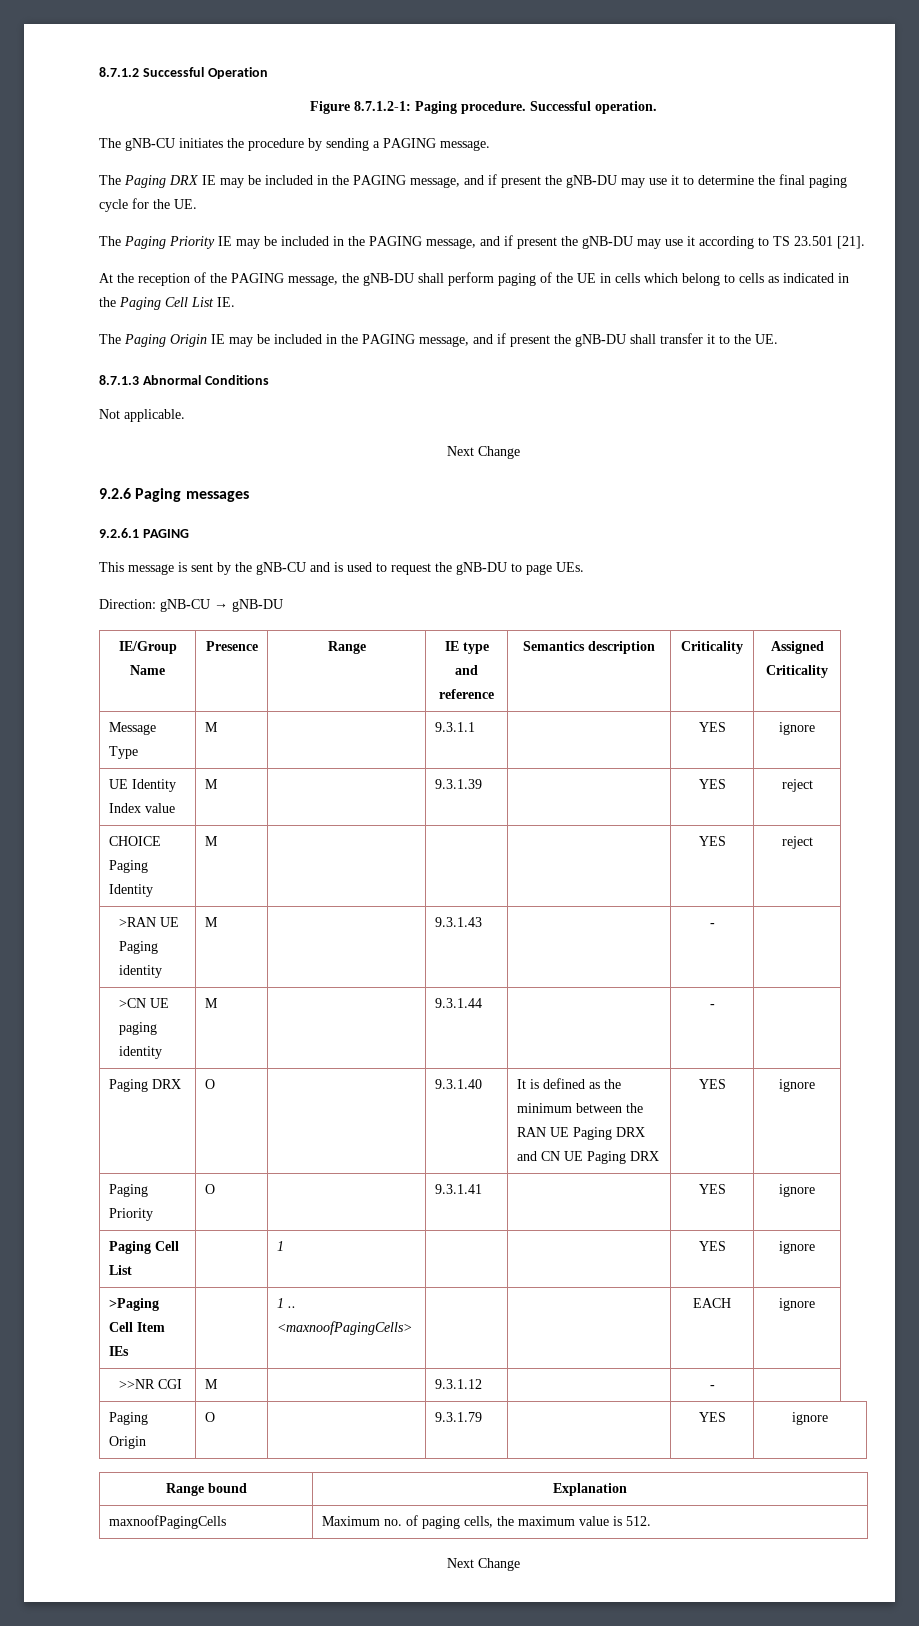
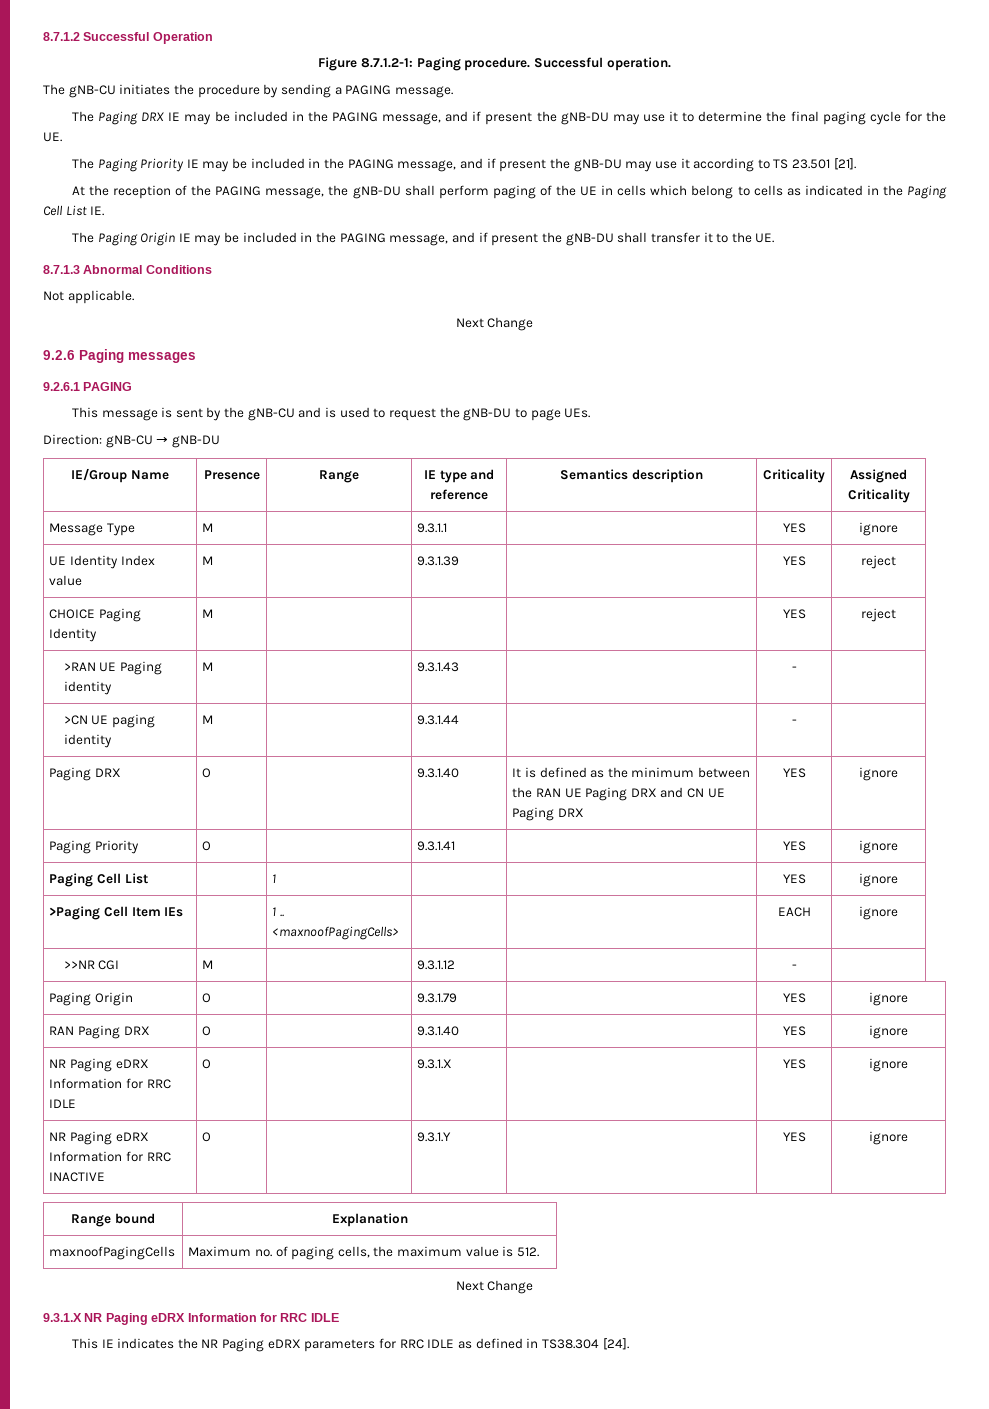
(828, 1418) none -> [49,1025,150,1039] [202,1026,212,1036] [417,1026,460,1036] [782,1026,806,1036] [869,1025,908,1039] [49,1058,149,1072] [49,1078,171,1089] [49,1099,77,1108] [202,1059,212,1069] [417,1059,453,1069] [782,1059,806,1069] [869,1058,908,1072] [49,1131,149,1145] [49,1151,171,1162] [49,1172,106,1182] [202,1132,212,1142] [417,1132,452,1142] [782,1132,806,1142] [869,1131,908,1145] // RAN Paging DRX | O | | 9.3.1.40 | | YES | ignore // NR Paging eDRX Information for RRC IDLE | O | | 9.3.1.X | | YES | ignore // NR Paging eDRX Information for RRC INACTIVE | O | | 9.3.1.Y | | YES | ignore
(520, 1564) none -> [43,1313,339,1325] [71,1338,629,1352] // 9.3.1.X NR Paging eDRX Information for RRC IDLE // This IE indicates the NR Paging eDRX parameters for RRC IDLE as defined in TS38.304 [24].

